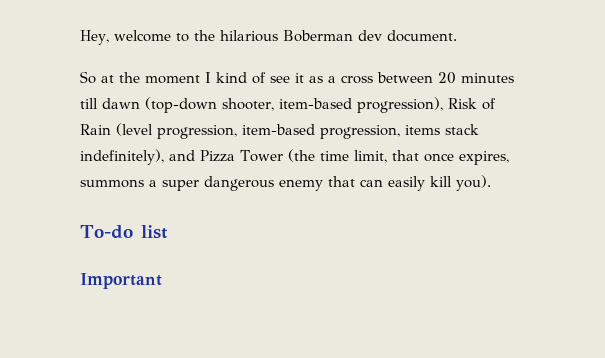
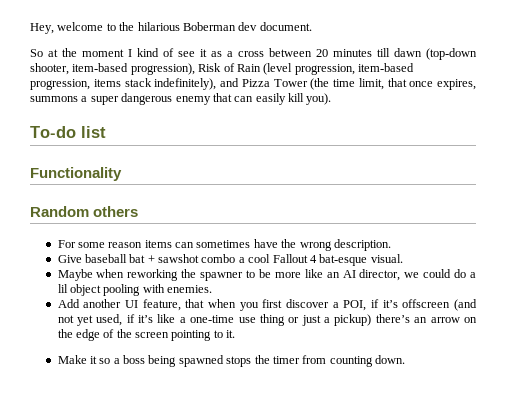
[80,273,162,289] Important -> [30,167,122,181] [30,206,139,217] [57,239,391,251] [57,254,403,266] [57,269,476,281] [57,284,213,296] [57,299,477,311] [57,314,478,326] [57,329,236,341] [57,355,406,367] Functionality // Random others // For some reason items can sometimes have the wrong description. // Give baseball bat + sawshot combo a cool Fallout 4 bat-esque visual. // Maybe when reworking the spawner to be more like an AI director, we could do a lil object pooling with enemies. // Add another UI feature, that when you first discover a POI, if it’s offscreen (and not yet used, if it’s like a one-time use thing or just a pickup) there’s an arrow on the edge of the screen pointing to it. // Make it so a boss being spawned stops the timer from counting down.

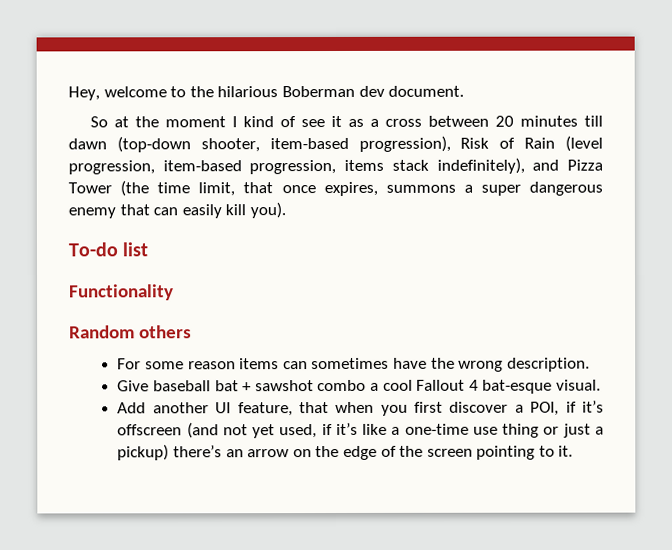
[57,269,476,281] [57,284,213,296] // Maybe when reworking the spawner to be more like an AI director, we could do a lil object pooling with enemies. -> (601, 385) none
[57,355,406,367] // Make it so a boss being spawned stops the timer from counting down. -> (574, 451) none

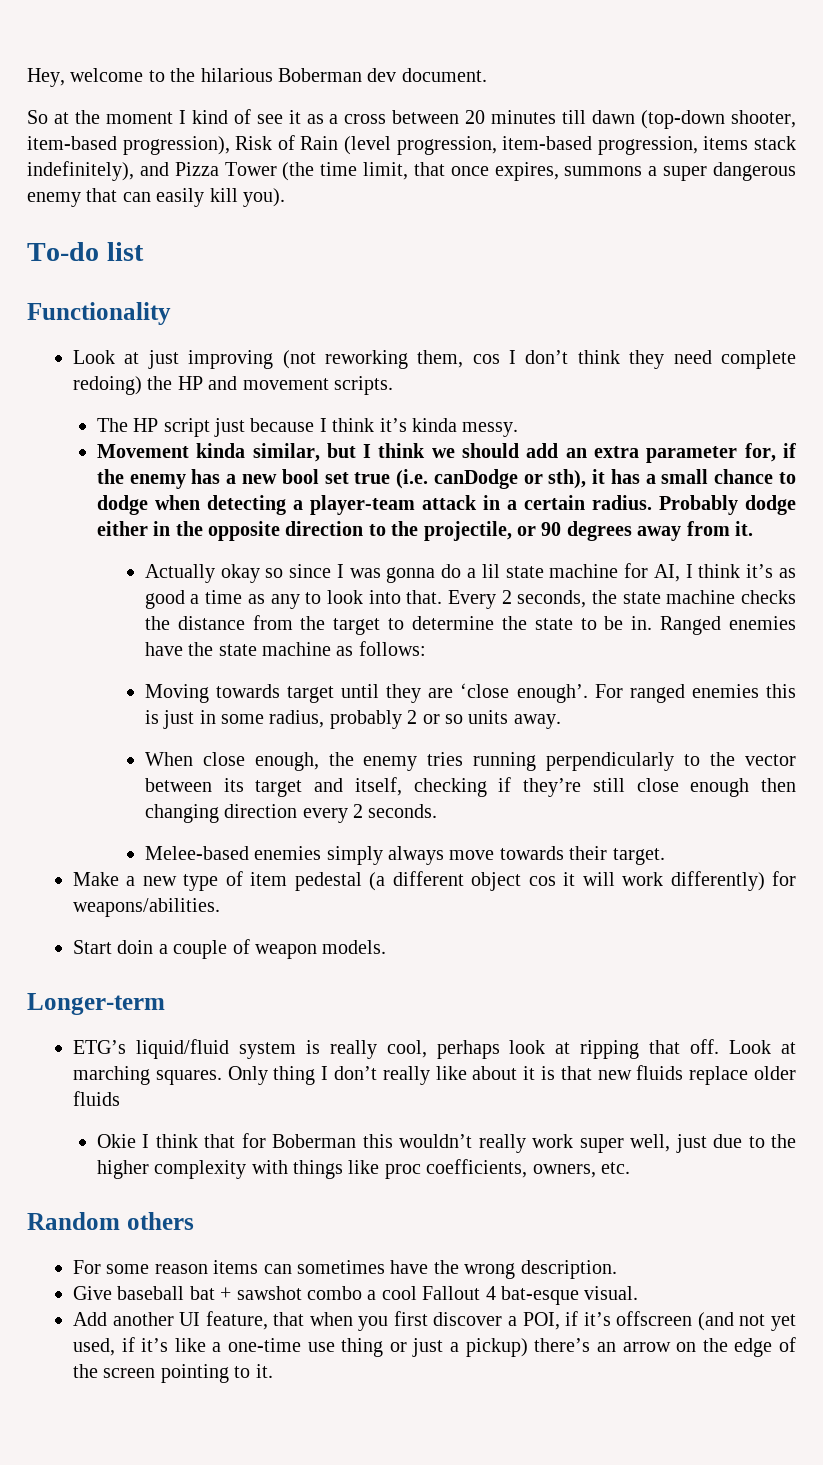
(174, 292) none -> [72,350,796,369] [72,376,393,395] [96,418,519,437] [96,443,796,463] [96,469,797,489] [96,495,797,515] [96,521,754,541] [144,563,797,583] [144,590,797,609] [144,615,797,635] [144,641,426,656] [144,683,796,703] [144,710,561,729] [144,752,797,771] [144,777,796,797] [144,804,438,823] [144,846,665,865] [72,871,796,891] [72,898,220,917] [72,939,387,959] [27,993,165,1015] [72,1039,796,1059] [72,1065,797,1085] [72,1091,120,1106] [96,1133,797,1153] [96,1159,631,1179] // Look at just improving (not reworking them, cos I don’t think they need complete redoing) the HP and movement scripts. // The HP script just because I think it’s kinda messy. // Movement kinda similar, but I think we should add an extra parameter for, if the enemy has a new bool set true (i.e. canDodge or sth), it has a small chance to dodge when detecting a player-team attack in a certain radius. Probably dodge either in the opposite direction to the projectile, or 90 degrees away from it. // Actually okay so since I was gonna do a lil state machine for AI, I think it’s as good a time as any to look into that. Every 2 seconds, the state machine checks the distance from the target to determine the state to be in. Ranged enemies have the state machine as follows: // Moving towards target until they are ‘close enough’. For ranged enemies this is just in some radius, probably 2 or so units away. // When close enough, the enemy tries running perpendicularly to the vector between its target and itself, checking if they’re still close enough then changing direction every 2 seconds. // Melee-based enemies simply always move towards their target. // Make a new type of item pedestal (a different object cos it will work differently) for weapons/abilities. // Start doin a couple of weapon models. // Longer-term // ETG’s liquid/fluid system is really cool, perhaps look at ripping that off. Look at marching squares. Only thing I don’t really like about it is that new fluids replace older fluids // Okie I think that for Boberman this wouldn’t really work super well, just due to the higher complexity with things like proc coefficients, owners, etc.

